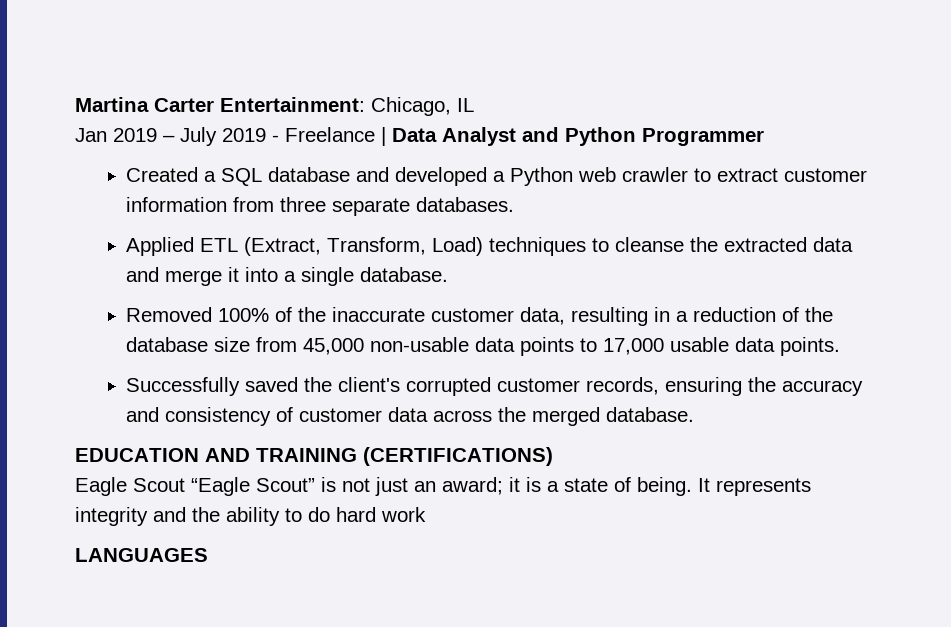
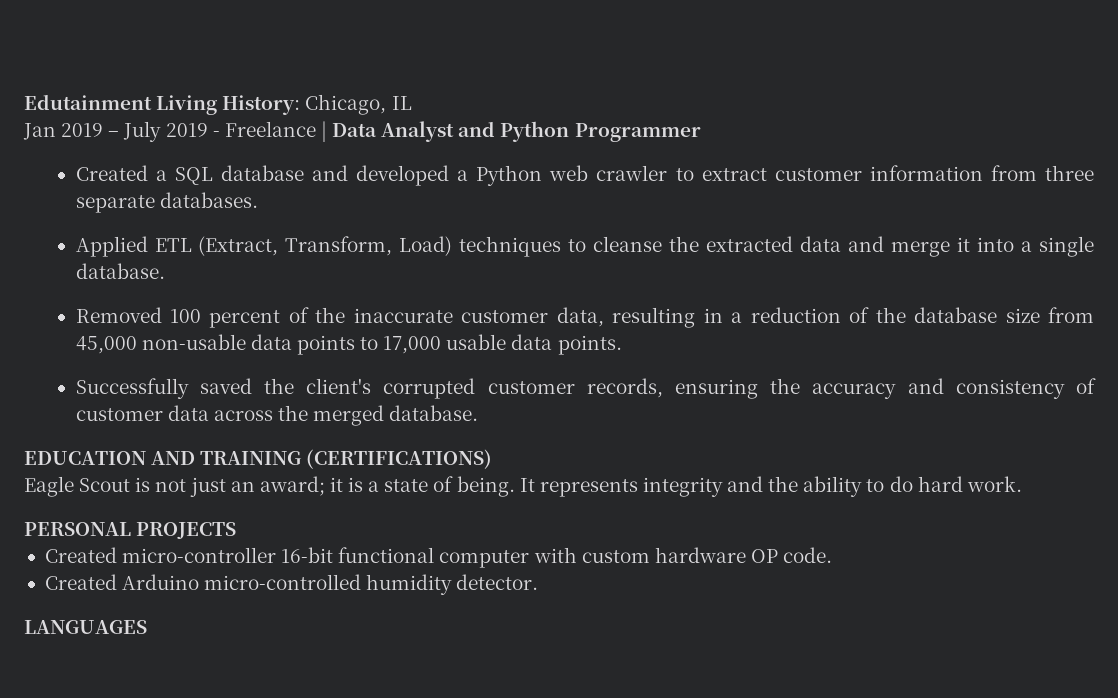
[75,97,365,112] Martina Carter Entertainment: -> [24,94,301,115] Edutainment Living History:
[218,308,270,322] 100% -> [170,309,281,328] 100 percent
[191,477,315,496] “Eagle Scout” -> (131, 485) none
[381,507,426,522] work -> [966,476,1022,492] [24,522,237,539] [44,547,833,568] [44,574,539,595] work. // PERSONAL PROJECTS // Created micro-controller 16-bit functional computer with custom hardware OP code. // Created Arduino micro-controlled humidity detector.

